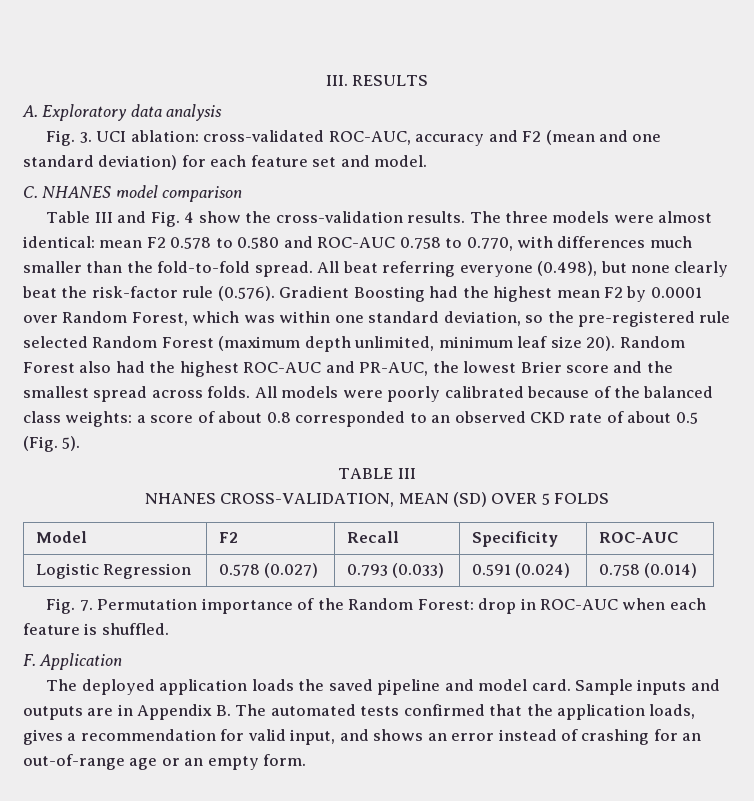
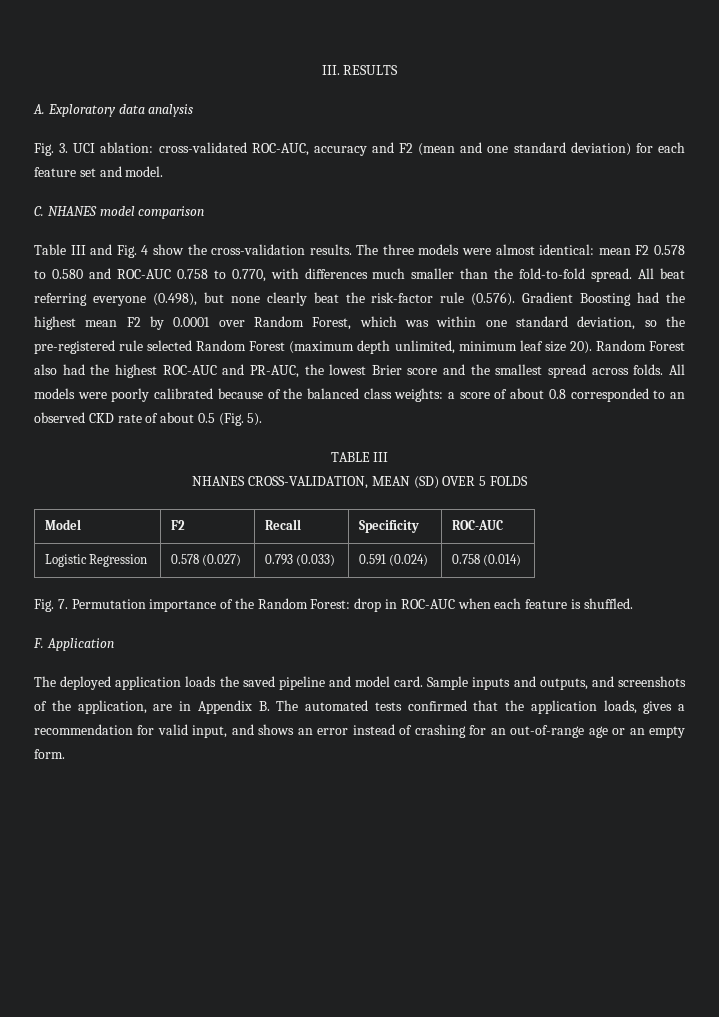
[23,706,83,720] outputs -> [539,676,686,690] [34,700,147,714] outputs, and screenshots of the application,

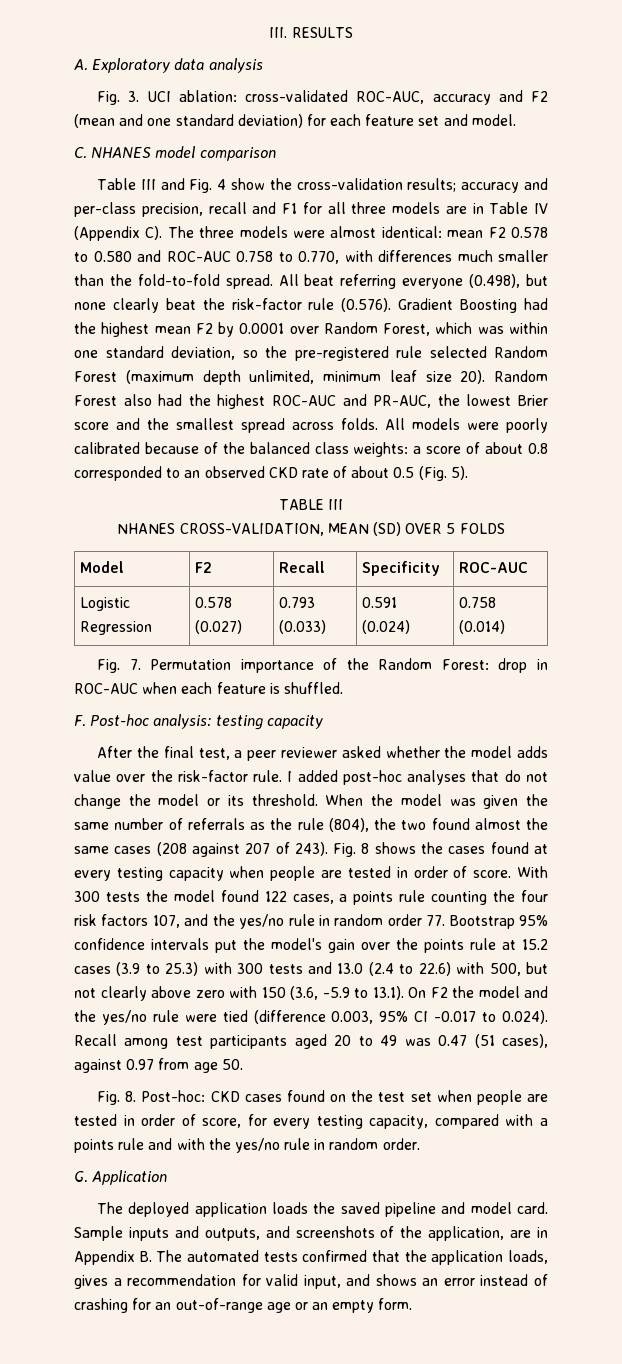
[309,244,352,255] results. -> [407,178,548,193] [74,202,548,217] [74,226,163,241] results; accuracy and per-class precision, recall and F1 for all three models are in Table IV (Appendix C).
(44, 643) none -> [90,714,323,730] [97,746,548,761] [74,770,548,785] [74,794,548,809] [74,818,548,832] [74,842,548,857] [74,866,548,881] [74,890,549,905] [74,914,548,929] [74,938,548,953] [74,962,549,976] [74,986,548,1001] [74,1010,549,1025] [74,1034,548,1049] [74,1058,243,1073] [97,1090,549,1105] [74,1114,548,1129] [74,1138,420,1153] [74,1171,88,1183] Post-hoc analysis: testing capacity // After the final test, a peer reviewer asked whether the model adds value over the risk-factor rule. I added post-hoc analyses that do not change the model or its threshold. When the model was given the same number of referrals as the rule (804), the two found almost the same cases (208 against 207 of 243). Fig. 8 shows the cases found at every testing capacity when people are tested in order of score. With 300 tests the model found 122 cases, a points rule counting the four risk factors 107, and the yes/no rule in random order 77. Bootstrap 95% confidence intervals put the model's gain over the points rule at 15.2 cases (3.9 to 25.3) with 300 tests and 13.0 (2.4 to 22.6) with 500, but not clearly above zero with 150 (3.6, -5.9 to 13.1). On F2 the model and the yes/no rule were tied (difference 0.003, 95% CI -0.017 to 0.024). Recall among test participants aged 20 to 49 was 0.47 (51 cases), against 0.97 from age 50. // Fig. 8. Post-hoc: CKD cases found on the test set when people are tested in order of score, for every testing capacity, compared with a points rule and with the yes/no rule in random order. // G.

